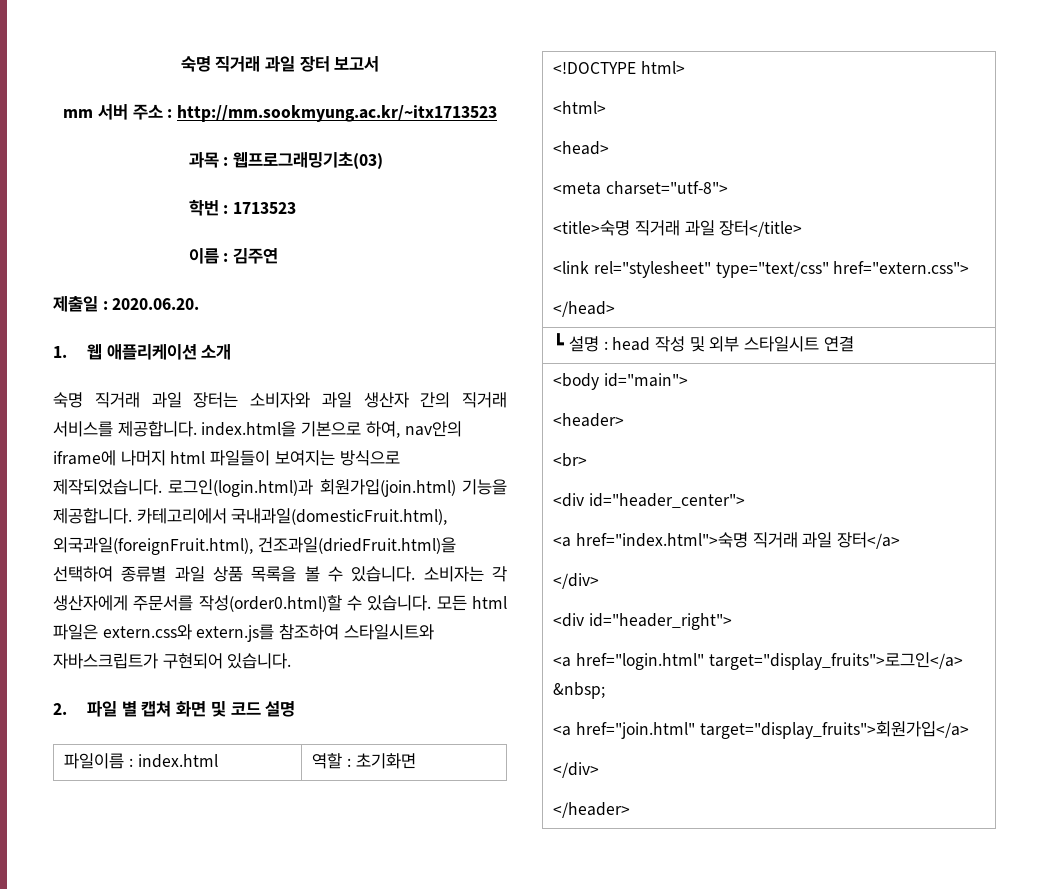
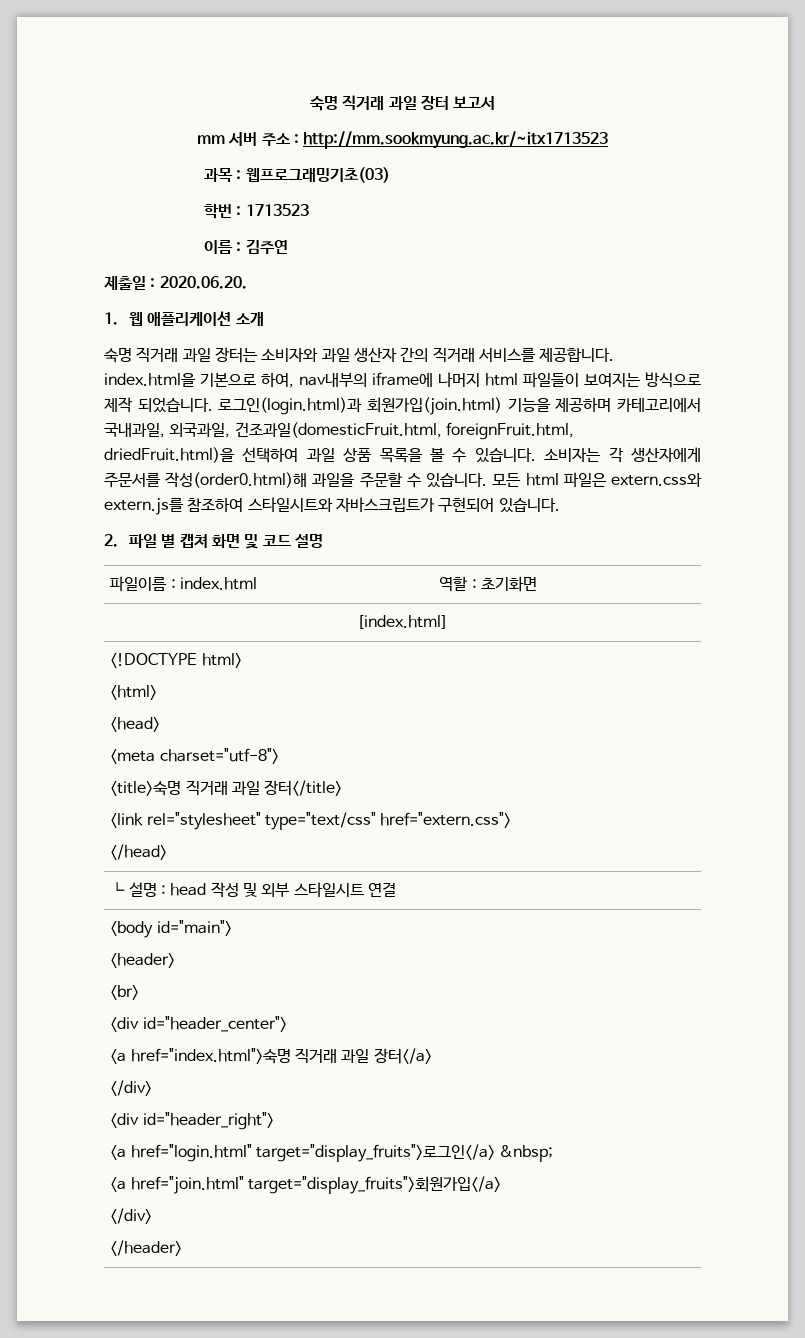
[404,421,462,437] nav안의 -> [299,373,367,387] nav내부의
[53,479,162,495] 제작되었습니다. -> [104,397,213,413] 제작 되었습니다.
[53,508,448,525] [53,537,456,555] [53,566,167,582] 제공합니다. 카테고리에서 국내과일(domesticFruit.html), 외국과일(foreignFruit.html), 건조과일(driedFruit.html)을 선택하여 종류별 -> [555,397,702,412] [104,422,574,440] [104,447,299,463] 제공하며 카테고리에서 국내과일, 외국과일, 건조과일(domesticFruit.html, foreignFruit.html, driedFruit.html)을 선택하여
[198,595,342,612] 작성(order0.html)할 -> [165,472,403,488] 작성(order0.html)해 과일을 주문할
(416, 761) none -> [357,615,448,629] // [index.html]

